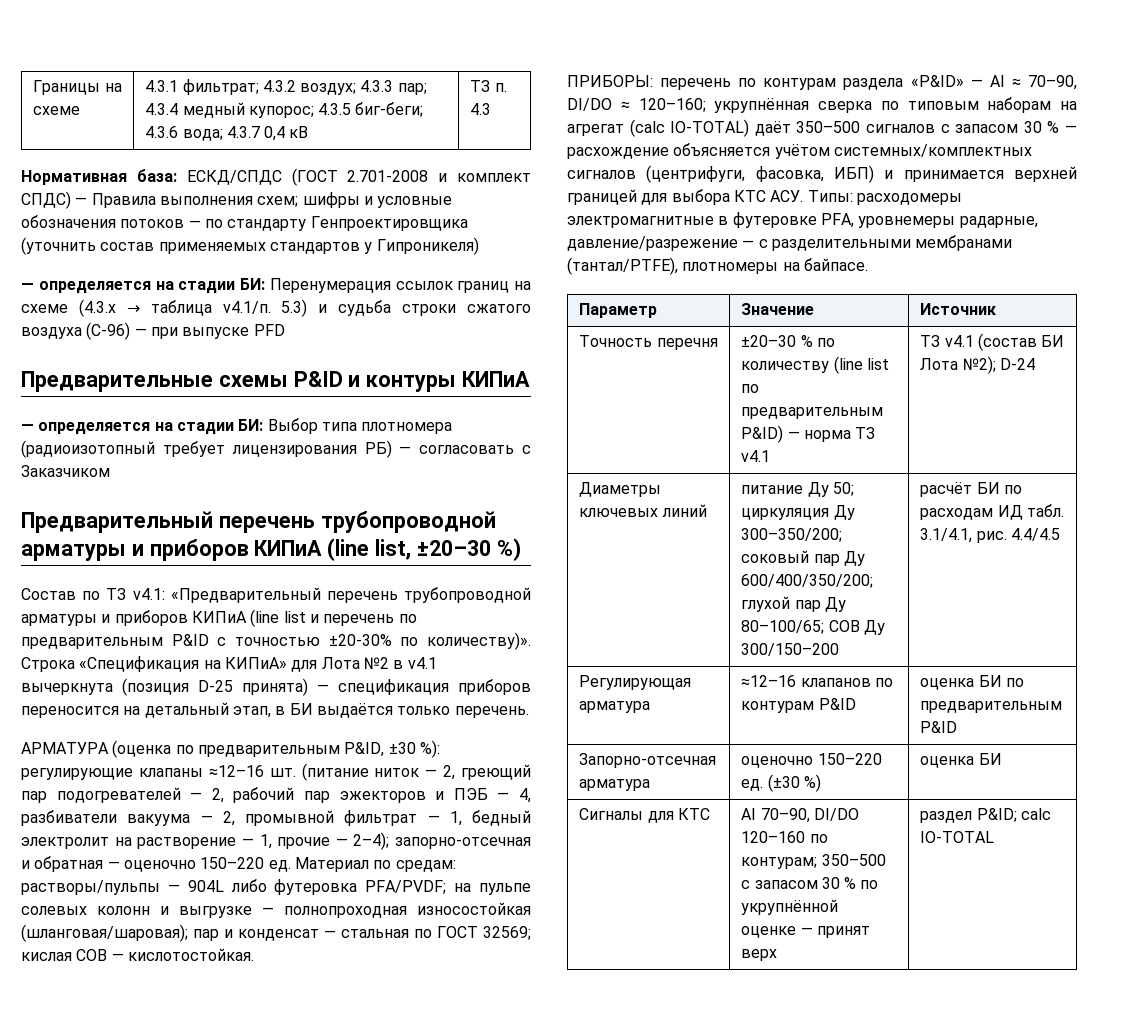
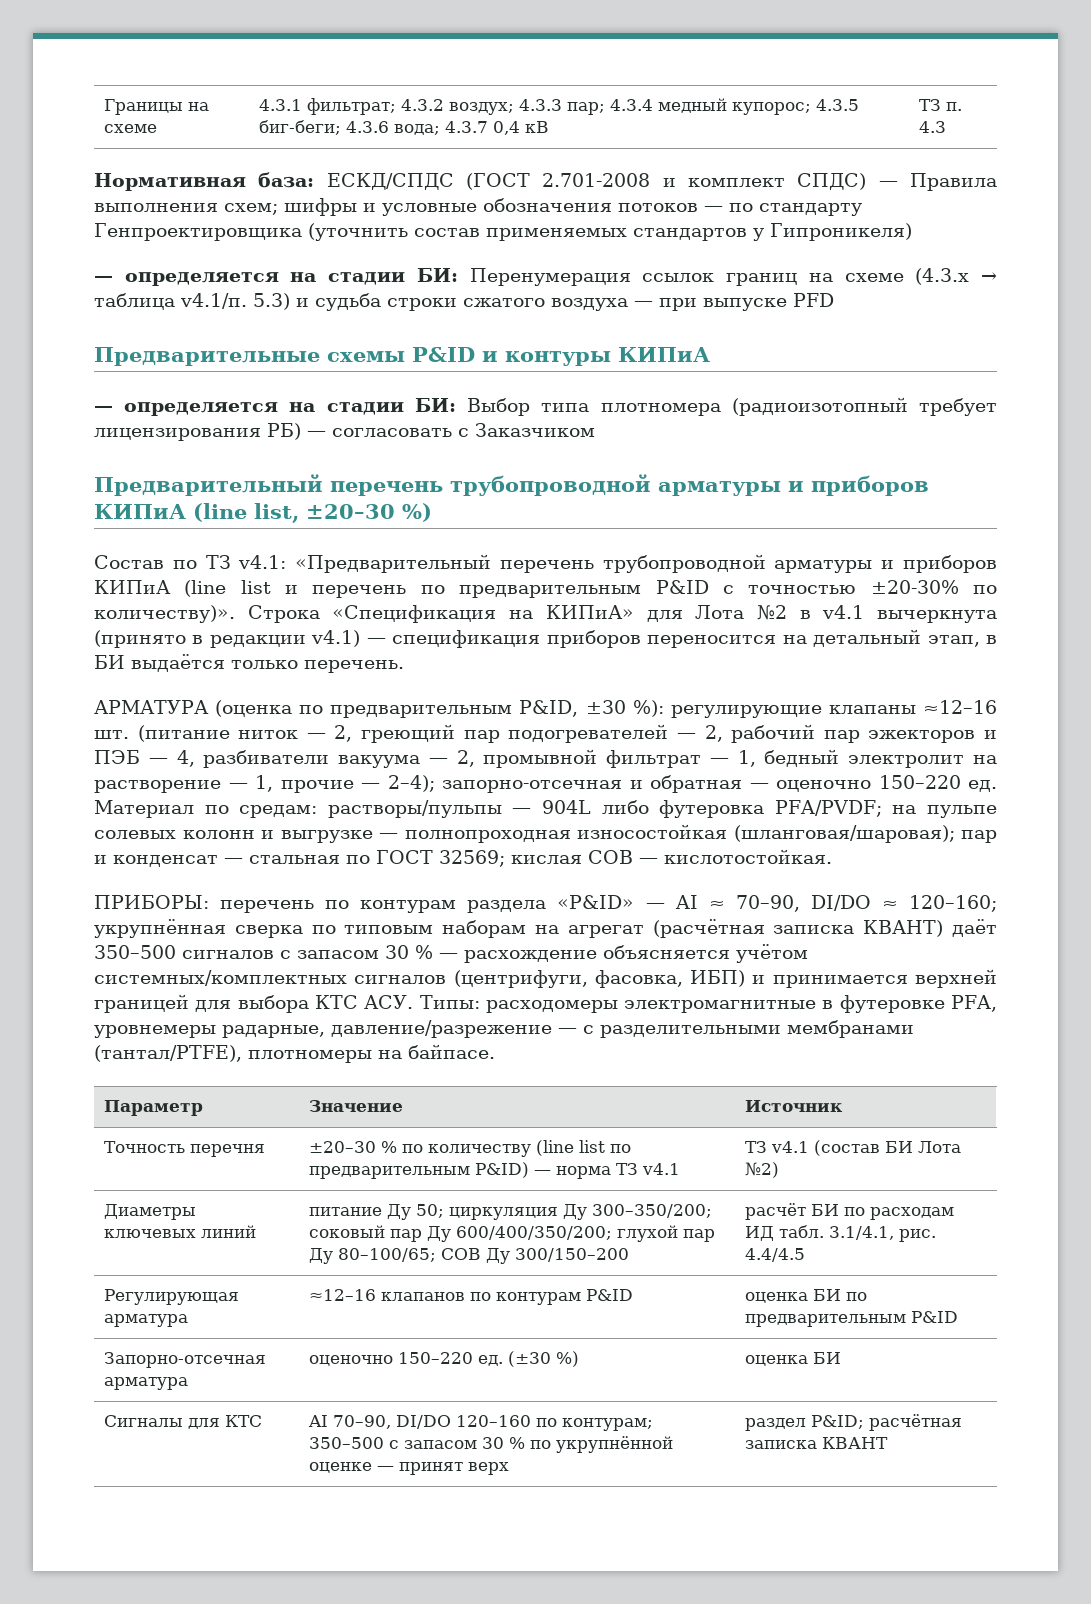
[86,322,131,340] (C-96) -> (628, 304) none
[122,678,308,696] (позиция D-25 принята) -> [94,630,361,648] (принято в редакции v4.1)
[629,119,750,137] (calc IO-TOTAL) -> [652,919,944,938] (расчётная записка КВАНТ)
[962,356,1035,374] №2); D-24 -> [745,1162,780,1178] №2)
[1020,808,1051,820] [920,831,995,843] calc IO-TOTAL -> [869,1414,963,1431] [745,1437,889,1449] расчётная записка КВАНТ

